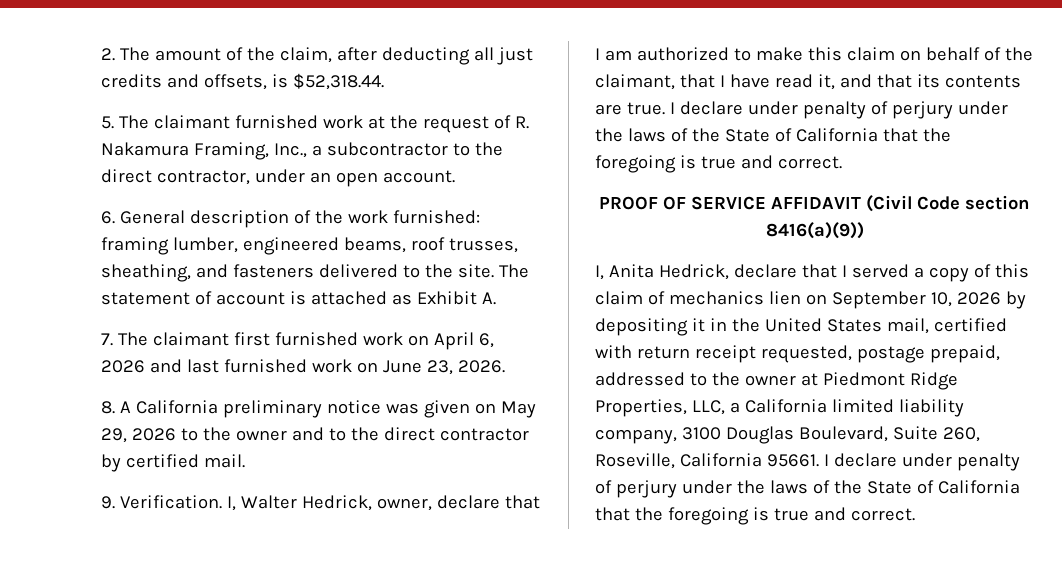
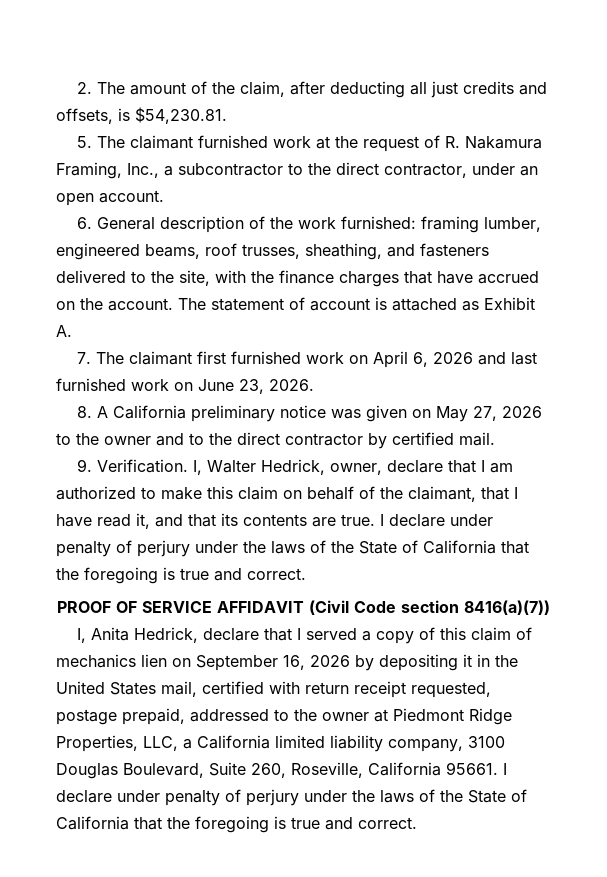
[292,73,384,90] $52,318.44. -> [135,107,227,124] $54,230.81.
[457,264,494,278] site. -> [179,270,539,287] [56,298,173,311] site, with the finance charges that have accrued on the account.
[101,428,127,443] 29, -> [473,406,498,421] 27,
[765,222,864,239] 8416(a)(9)) -> [464,600,550,615] 8416(a)(7))
[930,292,952,307] 10, -> [283,655,305,670] 16,

